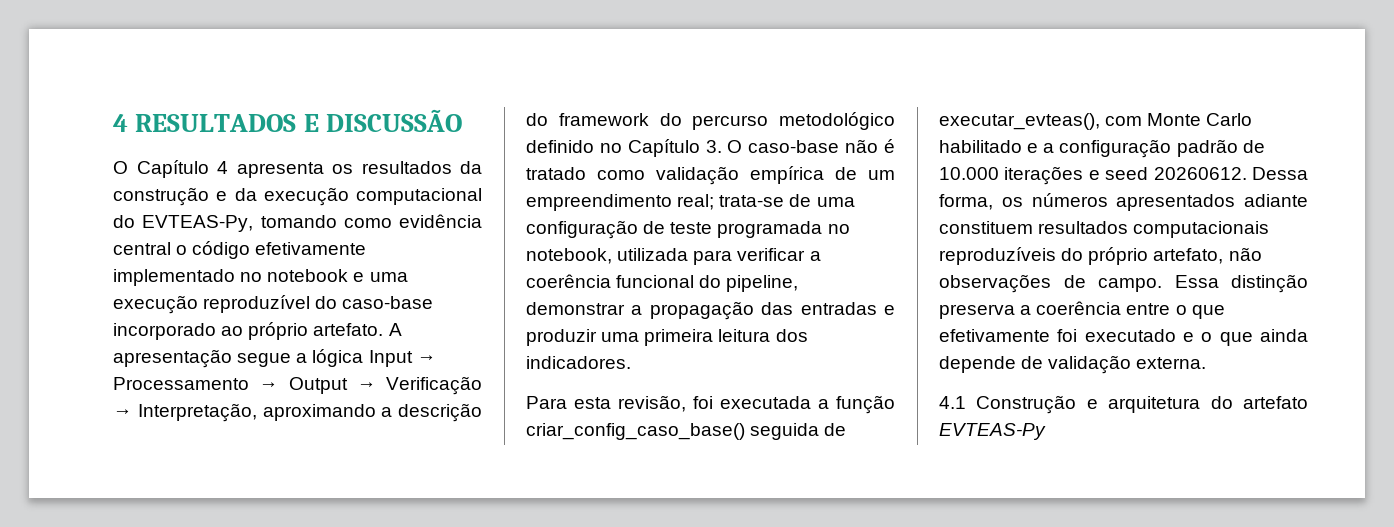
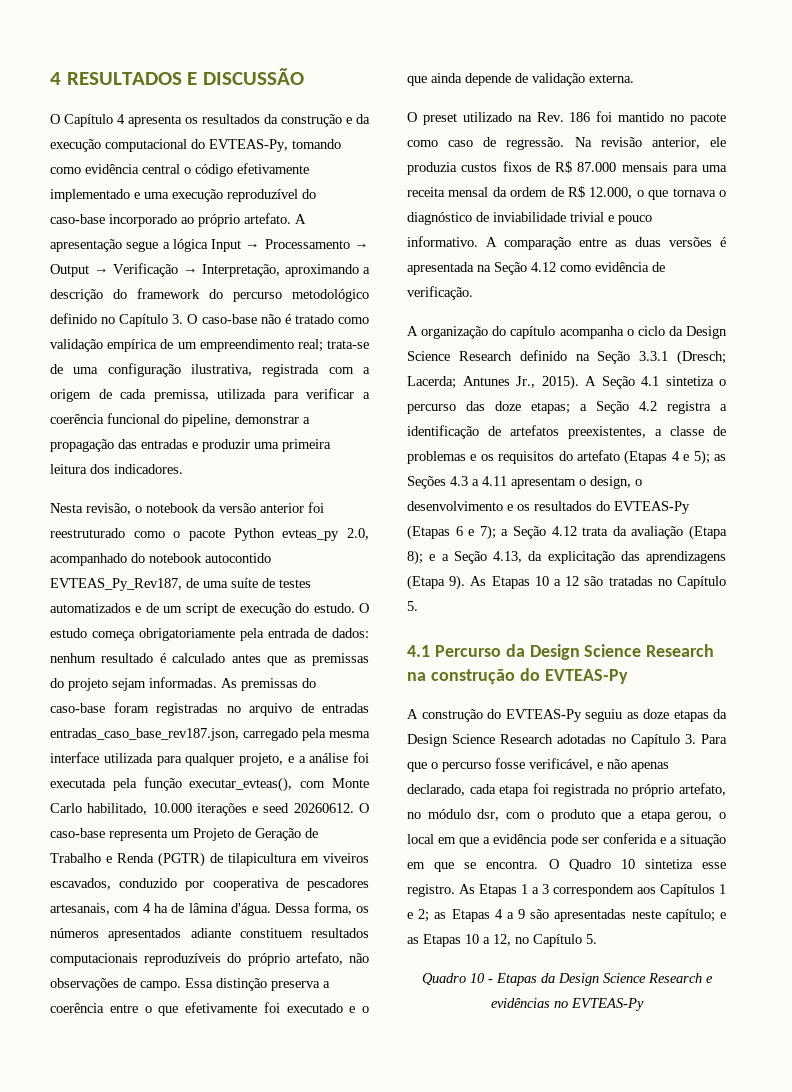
[240,269,349,282] no notebook -> (130, 195) none
[643,221,850,238] [526,248,612,264] de teste programada no notebook, -> [191,364,370,377] [50,389,209,402] ilustrativa, registrada com a origem de cada premissa,
[526,395,895,414] [526,423,847,440] [939,113,1253,130] [939,139,1265,158] Para esta revisão, foi executada a função criar_config_caso_base() seguida de executar_evteas(), com Monte Carlo habilitado e a configuração padrão de -> [50,502,324,515] [50,528,369,541] [50,553,271,566] [50,578,311,591] [50,603,370,616] [50,628,369,641] [50,653,369,666] [50,677,316,691] [50,702,369,716] [50,728,370,741] [50,752,369,766] [50,777,370,792] [50,803,148,815] Nesta revisão, o notebook da versão anterior foi reestruturado como o pacote Python evteas_py 2.0, acompanhado do notebook autocontido EVTEAS_Py_Rev187, de uma suíte de testes automatizados e de um script de execução do estudo. O estudo começa obrigatoriamente pela entrada de dados: nenhum resultado é calculado antes que as premissas do projeto sejam informadas. As premissas do caso-base foram registradas no arquivo de entradas entradas_caso_base_rev187.json, carregado pela mesma interface utilizada para qualquer projeto, e a análise foi executada pela função executar_evteas(), com Monte Carlo habilitado,
(1247, 173) none -> [358,803,369,813] [50,828,318,841] [50,852,369,867] [50,878,369,891] [50,903,271,916] O caso-base representa um Projeto de Geração de Trabalho e Renda (PGTR) de tilapicultura em viveiros escavados, conduzido por cooperativa de pescadores artesanais, com 4 ha de lâmina d'água.
[939,395,1308,414] 4.1 Construção e arquitetura do artefato -> [407,111,726,125] [407,137,726,150] [407,161,727,175] [407,186,726,200] [407,212,652,225] [407,236,726,250] [407,262,665,275] [407,286,473,300] [407,326,727,339] [407,350,726,365] [407,375,726,390] [407,401,727,414] [407,425,726,439] [407,450,726,465] [407,476,642,489] [407,501,690,514] [407,525,727,540] [407,550,726,565] [407,575,726,590] [407,601,418,611] [407,644,715,660] [407,668,628,684] [407,709,727,722] [407,734,727,747] [407,758,669,772] [407,783,726,797] [407,809,726,822] [407,833,726,847] [407,859,726,872] [407,884,726,897] [407,909,726,922] [407,934,597,947] [421,973,713,986] [490,998,568,1008] O preset utilizado na Rev. 186 foi mantido no pacote como caso de regressão. Na revisão anterior, ele produzia custos fixos de R$ 87.000 mensais para uma receita mensal da ordem de R$ 12.000, o que tornava o diagnóstico de inviabilidade trivial e pouco informativo. A comparação entre as duas versões é apresentada na Seção 4.12 como evidência de verificação. // A organização do capítulo acompanha o ciclo da Design Science Research definido na Seção 3.3.1 (Dresch; Lacerda; Antunes Jr., 2015). A Seção 4.1 sintetiza o percurso das doze etapas; a Seção 4.2 registra a identificação de artefatos preexistentes, a classe de problemas e os requisitos do artefato (Etapas 4 e 5); as Seções 4.3 a 4.11 apresentam o design, o desenvolvimento e os resultados do EVTEAS-Py (Etapas 6 e 7); a Seção 4.12 trata da avaliação (Etapa 8); e a Seção 4.13, da explicitação das aprendizagens (Etapa 9). As Etapas 10 a 12 são tratadas no Capítulo 5. // 4.1 Percurso da Design Science Research na construção do EVTEAS-Py // A construção do EVTEAS-Py seguiu as doze etapas da Design Science Research adotadas no Capítulo 3. Para que o percurso fosse verificável, e não apenas declarado, cada etapa foi registrada no próprio artefato, no módulo dsr, com o produto que a etapa gerou, o local em que a evidência pode ser conferida e a situação em que se encontra. O Quadro 10 sintetiza esse registro. As Etapas 1 a 3 correspondem aos Capítulos 1 e 2; as Etapas 4 a 9 são apresentadas neste capítulo; e as Etapas 10 a 12, no Capítulo 5. // Quadro 10 - Etapas da Design Science Research e evidências no

